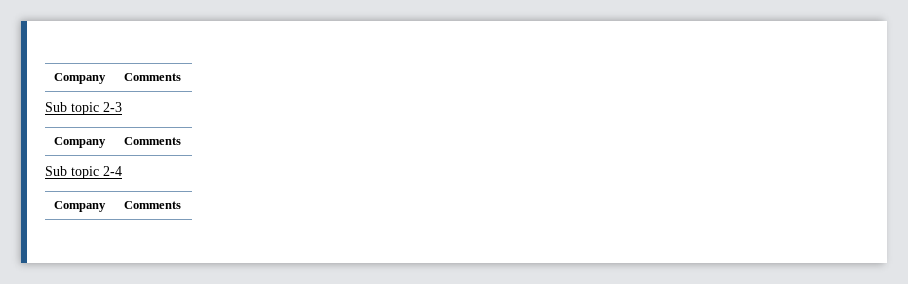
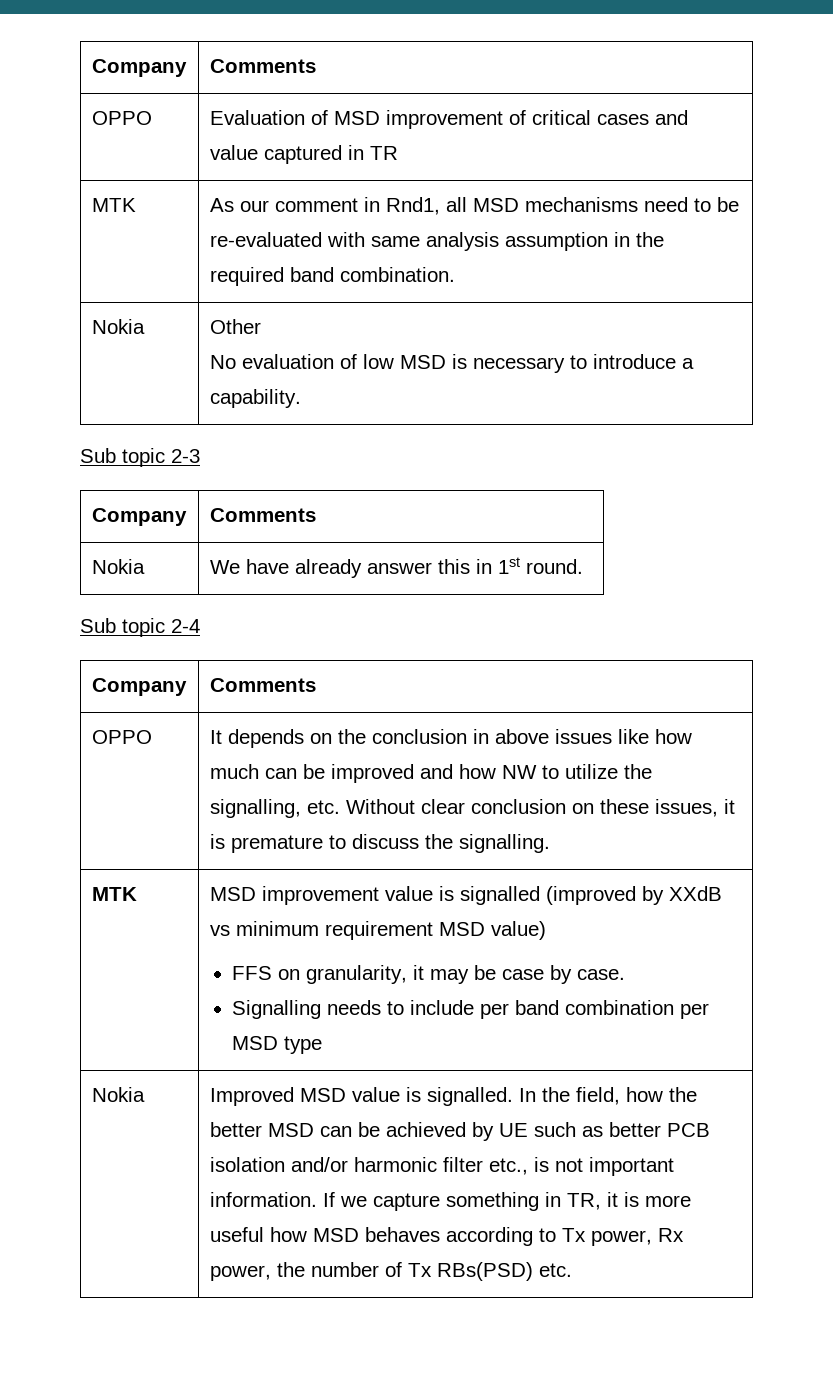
[54,73,107,84] [124,73,182,81] Company | Comments -> [91,59,187,77] [209,59,316,73] [91,111,152,125] [209,110,688,129] [209,145,398,164] [91,198,136,212] [209,197,739,215] [209,232,664,251] [209,267,455,286] [91,319,145,334] [209,319,261,334] [209,354,694,373] [209,389,301,408] Company | Comments // OPPO | Evaluation of MSD improvement of critical cases and value captured in TR // MTK | As our comment in Rnd1, all MSD mechanisms need to be re-evaluated with same analysis assumption in the required band combination. // Nokia | Other // No evaluation of low MSD is necessary to introduce a capability.
(182, 141) none -> [91,559,145,574] [209,557,583,578] // Nokia | We have already answer this in 1st round.
(182, 205) none -> [91,730,152,744] [209,729,692,748] [209,764,652,783] [209,799,735,818] [209,834,550,853] [91,887,137,901] [209,886,722,905] [209,921,546,940] [232,965,626,984] [232,1000,710,1019] [232,1036,323,1054] [91,1087,145,1102] [209,1087,697,1106] [209,1122,710,1141] [209,1157,674,1176] [209,1192,691,1211] [209,1227,684,1246] [209,1262,572,1281] // OPPO | It depends on the conclusion in above issues like how much can be improved and how NW to utilize the signalling, etc. Without clear conclusion on these issues, it is premature to discuss the signalling. // MTK | MSD improvement value is signalled (improved by XXdB vs minimum requirement MSD value) // FFS on granularity, it may be case by case. // Signalling needs to include per band combination per MSD type // Nokia | Improved MSD value is signalled. In the field, how the better MSD can be achieved by UE such as better PCB isolation and/or harmonic filter etc., is not important information. If we capture something in TR, it is more useful how MSD behaves according to Tx power, Rx power, the number of Tx RBs(PSD) etc.

